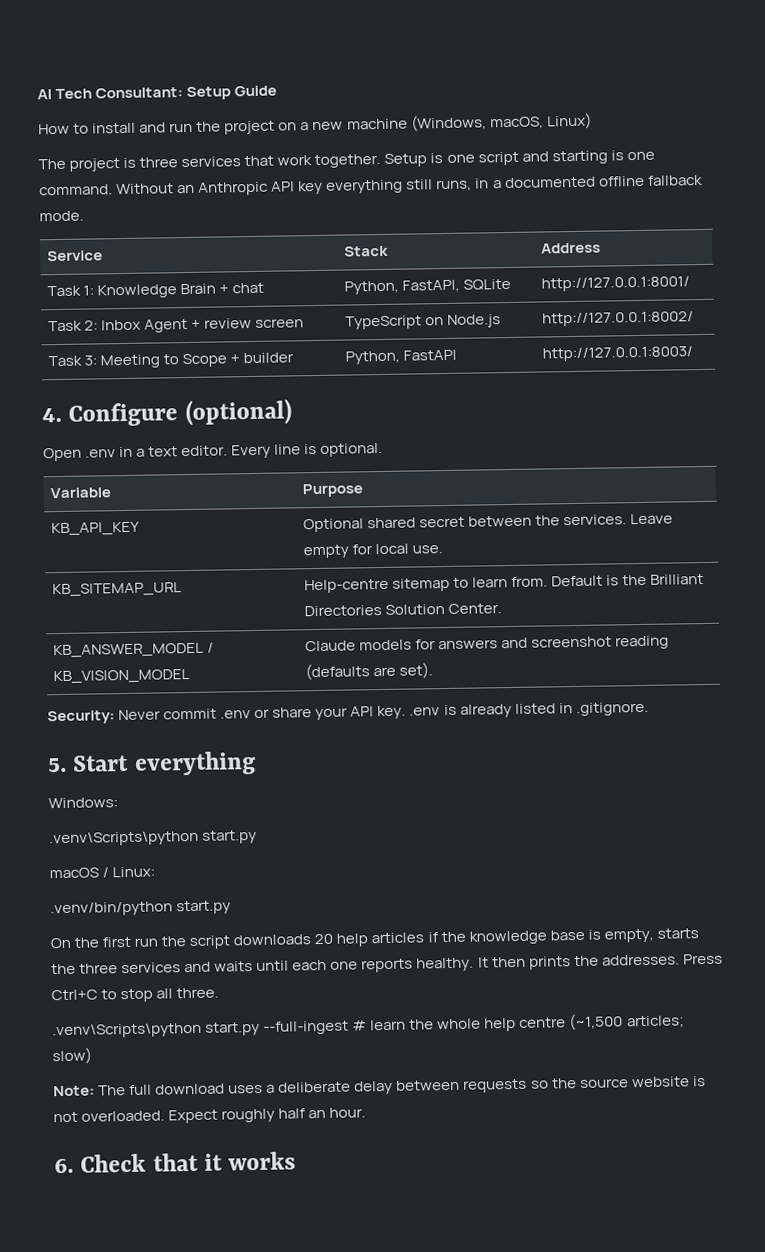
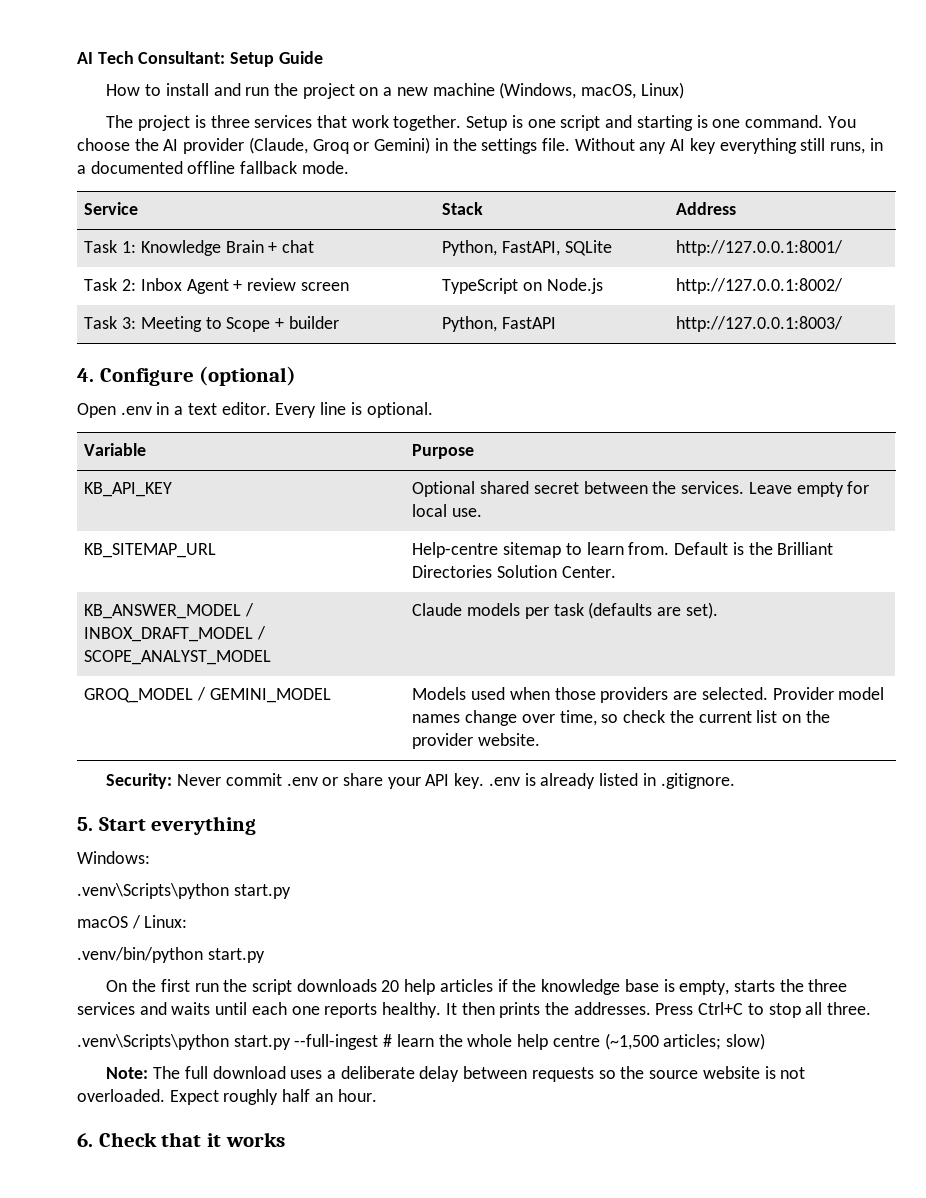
[116,181,296,196] Without an Anthropic API -> [827,116,856,128] [77,137,686,154] You choose the AI provider (Claude, Groq or Gemini) in the settings file. Without any AI
[52,669,190,685] KB_VISION_MODEL -> [84,626,267,642] [84,650,272,665] INBOX_DRAFT_MODEL / SCOPE_ANALYST_MODEL
[414,635,670,650] [304,662,433,681] for answers and screenshot reading (defaults are set). -> [524,602,718,619] [84,687,331,703] [412,687,885,703] [412,710,830,726] [412,733,541,749] per task (defaults are set). // GROQ_MODEL / GEMINI_MODEL | Models used when those providers are selected. Provider model names change over time, so check the current list on the provider website.

